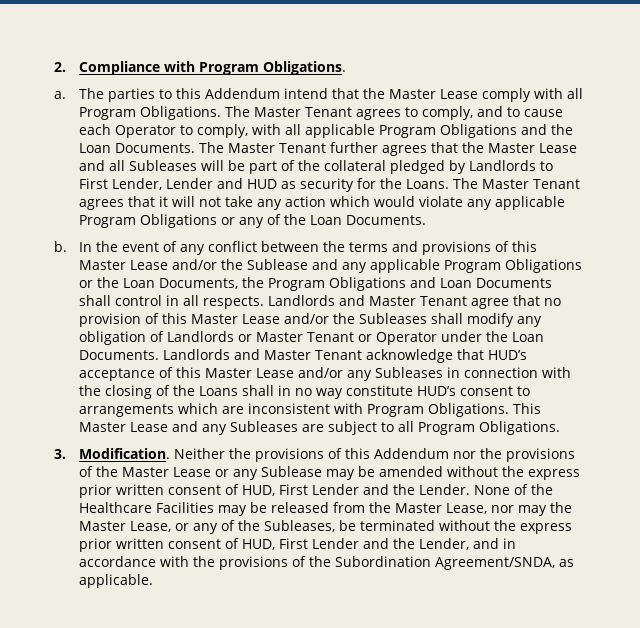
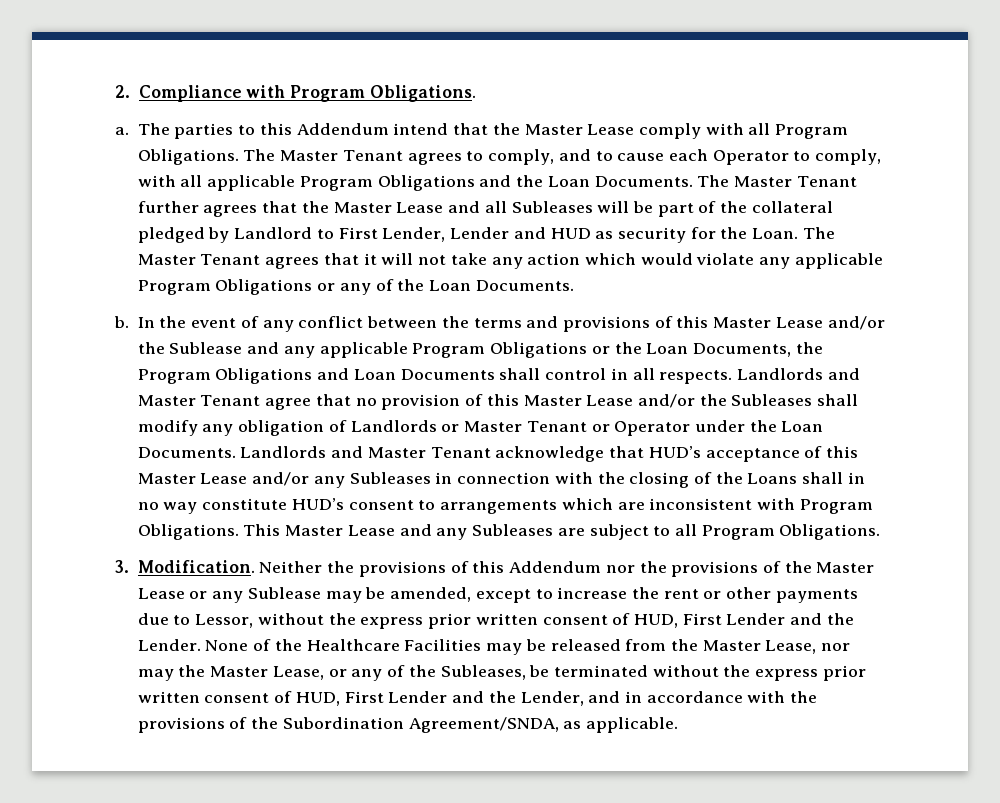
[469,160,537,171] Landlords -> [234,227,313,239] Landlord
[406,179,450,189] Loans. -> [752,228,799,239] Loan.
[379,466,444,477] amended -> [390,587,858,603] [137,613,254,628] amended, except to increase the rent or other payments due to Lessor,

